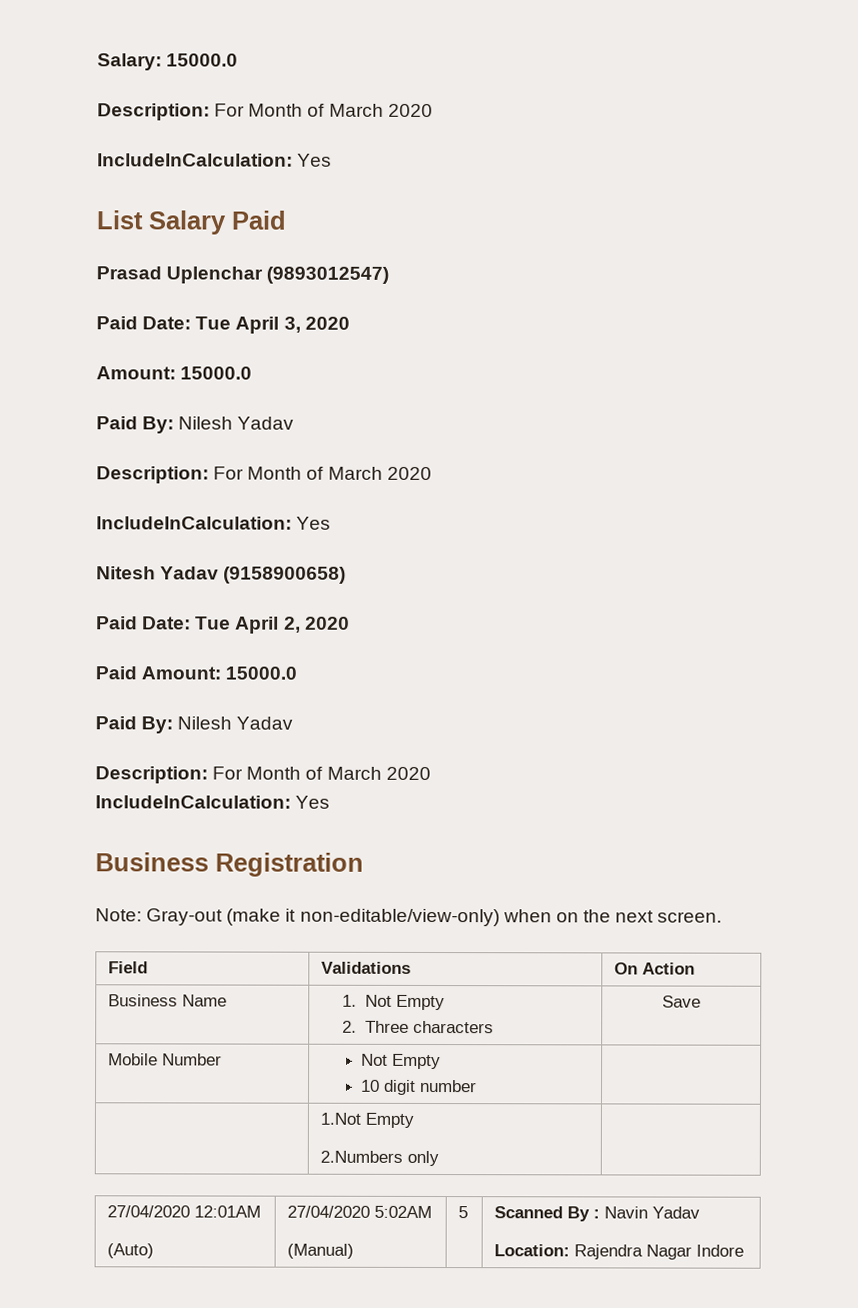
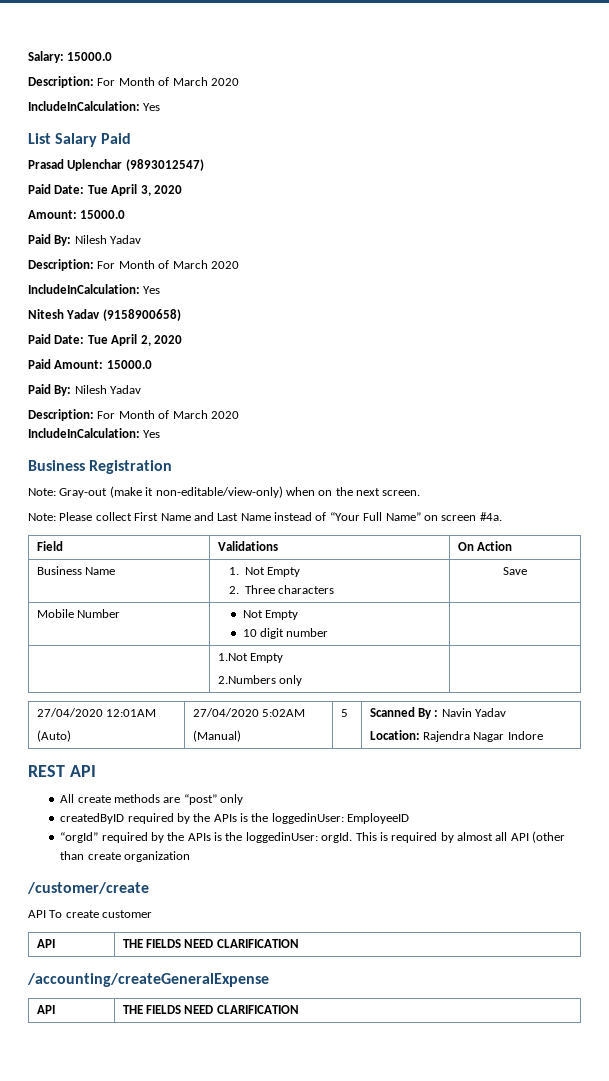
(723, 917) none -> [28,512,502,521] // Note: Please collect First Name and Last Name instead of “Your Full Name” on screen #4a.
(744, 1250) none -> [28,765,96,777] [60,794,244,805] [60,813,410,824] [60,831,566,843] [60,851,190,862] [27,882,149,894] [28,910,153,918] [36,939,55,948] [122,939,299,948] [27,973,269,987] [36,1005,55,1014] [122,1005,299,1014] // REST API // All create methods are “post” only // createdByID required by the APIs is the loggedinUser: EmployeeID // “orgId” required by the APIs is the loggedinUser: orgId. This is required by almost all API (other than create organization // /customer/create // API To create customer // API | THE FIELDS NEED CLARIFICATION // /accounting/createGeneralExpense // API | THE FIELDS NEED CLARIFICATION

